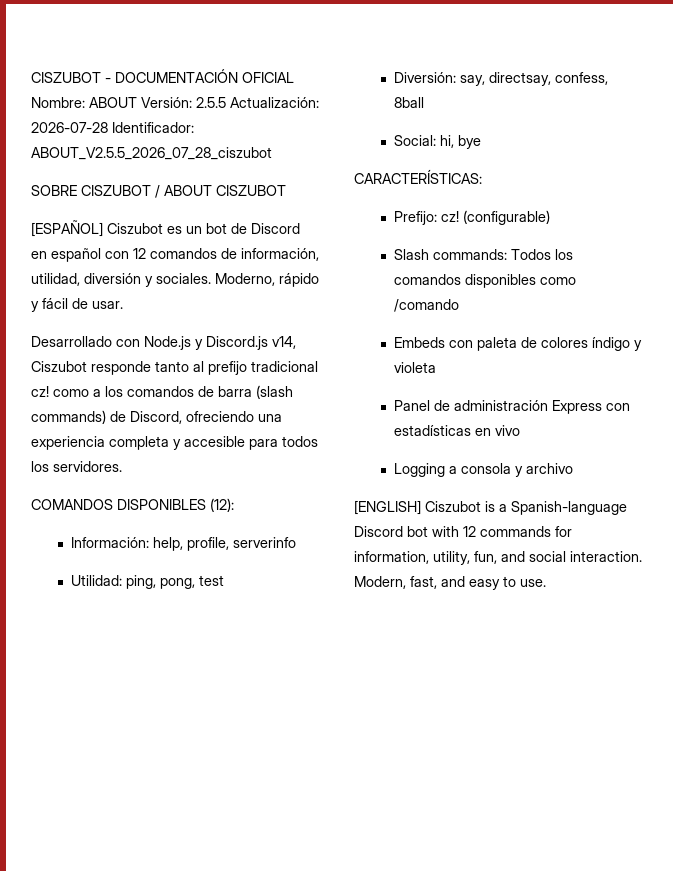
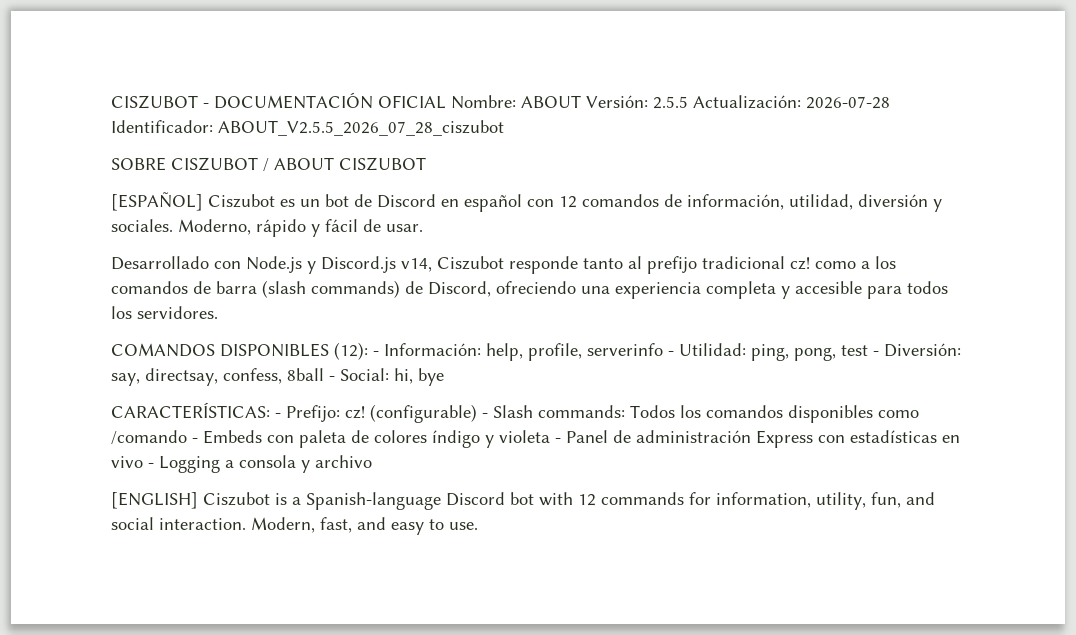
(234, 505) // -> [373,351,379,356] -
(297, 542) // -> [668,351,674,356] -
(225, 580) // -> [873,351,879,356] -
(425, 102) // -> [329,376,335,381] -
(482, 176) // -> [275,413,281,418] -
(551, 217) // -> [482,413,488,418] -
(460, 305) // -> [192,438,198,443] -
(437, 367) // -> [555,438,561,443] -
(521, 430) // -> [148,463,154,468] -

